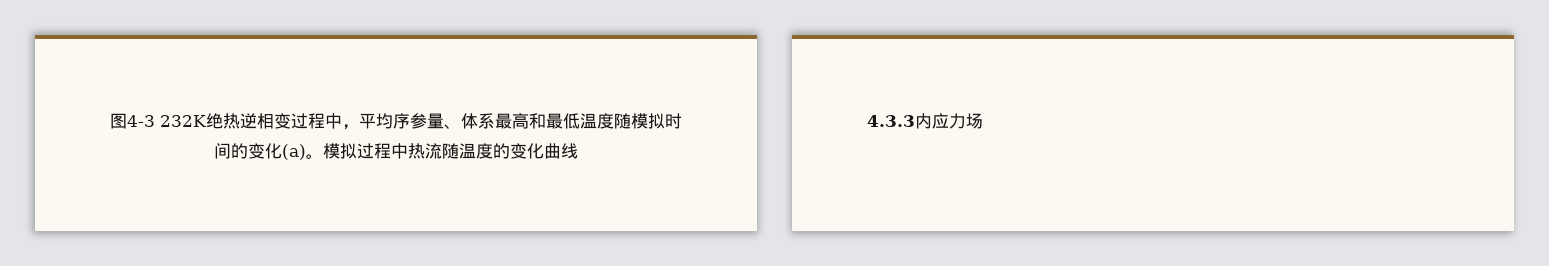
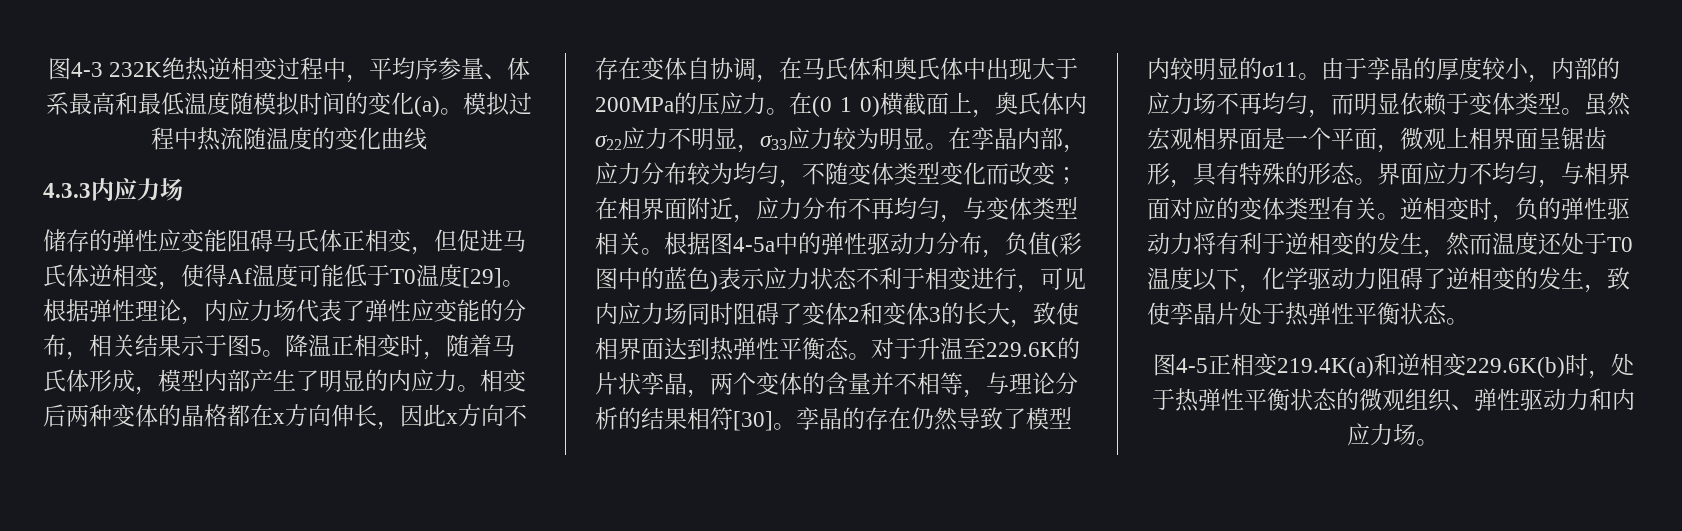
(983, 121) none -> [43,229,526,255] [43,264,525,290] [43,299,526,325] [43,334,515,360] [43,369,526,395] [43,404,527,430] [595,57,1078,83] [595,92,1087,118] [595,127,1086,153] [595,162,1078,188] [595,197,1078,223] [595,232,1082,258] [595,267,1086,293] [595,302,1079,328] [595,337,1080,361] [595,372,1078,398] [595,407,1072,431] [1147,57,1620,83] [1147,92,1631,118] [1147,127,1607,153] [1147,162,1630,188] [1147,197,1630,223] [1147,232,1633,258] [1147,267,1630,293] [1147,302,1469,326] [1152,353,1634,379] [1151,388,1635,412] [1347,423,1439,446] // 储存的弹性应变能阻碍马氏体正相变，但促进马氏体逆相变，使得Af温度可能低于T0温度[29]。根据弹性理论，内应力场代表了弹性应变能的分布，相关结果示于图5。降温正相变时，随着马氏体形成，模型内部产生了明显的内应力。相变后两种变体的晶格都在x方向伸长，因此x方向不存在变体自协调，在马氏体和奥氏体中出现大于200MPa的压应力。在(0 1 0)横截面上，奥氏体内σ22应力不明显，σ33应力较为明显。在孪晶内部，应力分布较为均匀，不随变体类型变化而改变；在相界面附近，应力分布不再均匀，与变体类型相关。根据图4-5a中的弹性驱动力分布，负值(彩图中的蓝色)表示应力状态不利于相变进行，可见内应力场同时阻碍了变体2和变体3的长大，致使相界面达到热弹性平衡态。对于升温至229.6K的片状孪晶，两个变体的含量并不相等，与理论分析的结果相符[30]。孪晶的存在仍然导致了模型内较明显的σ11。由于孪晶的厚度较小，内部的应力场不再均匀，而明显依赖于变体类型。虽然宏观相界面是一个平面，微观上相界面呈锯齿形，具有特殊的形态。界面应力不均匀，与相界面对应的变体类型有关。逆相变时，负的弹性驱动力将有利于逆相变的发生，然而温度还处于T0温度以下，化学驱动力阻碍了逆相变的发生，致使孪晶片处于热弹性平衡状态。 // 图4-5正相变219.4K(a)和逆相变229.6K(b)时，处于热弹性平衡状态的微观组织、弹性驱动力和内应力场。

